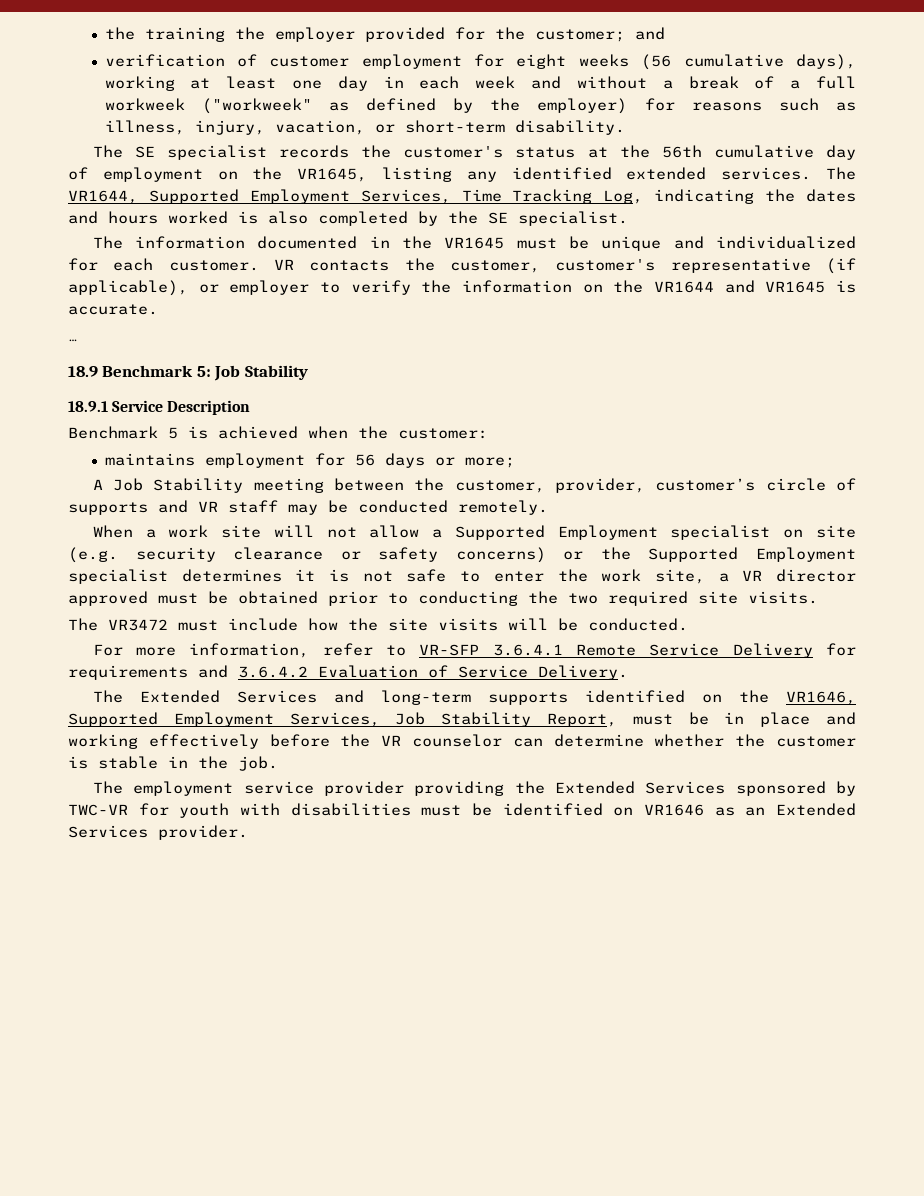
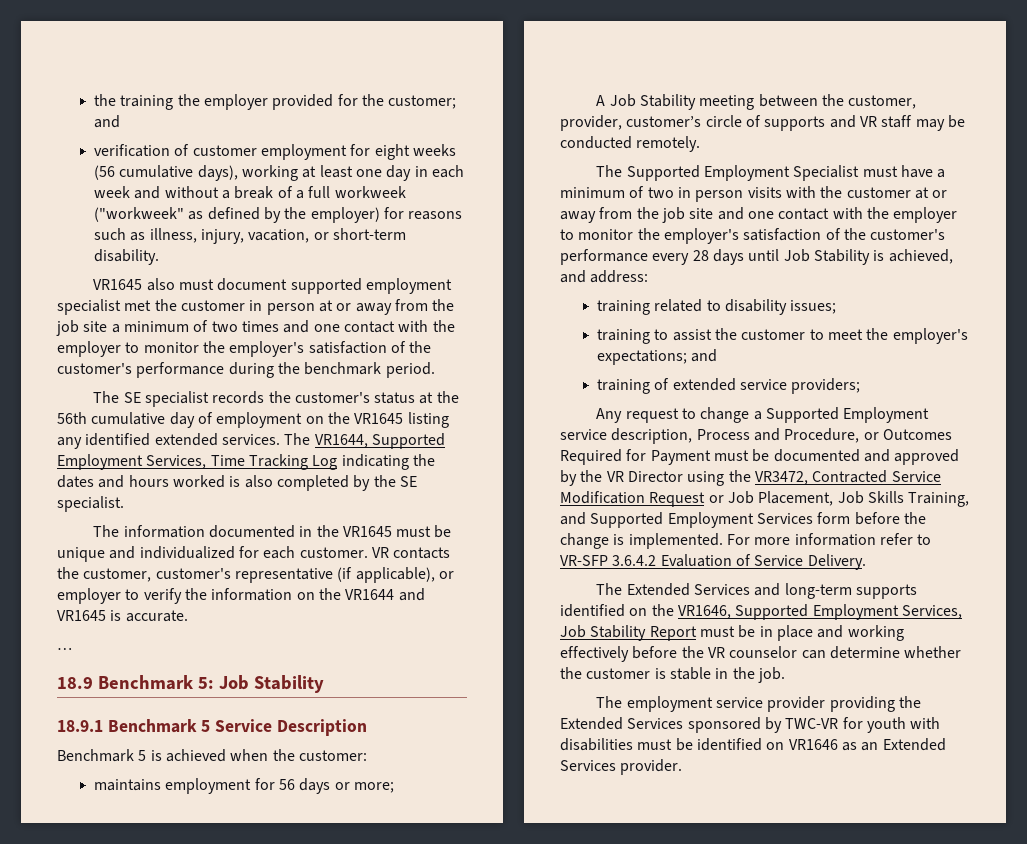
(625, 127) none -> [93,278,452,294] [57,299,455,315] [56,320,455,336] [57,341,432,357] [57,362,435,378] // VR1645 also must document supported employment specialist met the customer in person at or away from the job site a minimum of two times and one contact with the employer to monitor the employer's satisfaction of the customer's performance during the benchmark period.
[297,168,368,182] VR1645, -> [354,413,404,424] VR1645
[603,190,644,204] Log, -> [312,455,338,470] Log
(108, 406) none -> [107,719,211,733] Benchmark 5
[92,525,856,540] [68,547,856,563] [68,569,857,584] [68,591,818,606] [68,618,688,631] When a work site will not allow a Supported Employment specialist on site (e.g. security clearance or safety concerns) or the Supported Employment specialist determines it is not safe to enter the work site, a VR director approved must be obtained prior to conducting the two required site visits. // The VR3472 must include how the site visits will be conducted. // -> [596,165,946,181] [560,186,948,202] [560,207,958,223] [560,228,946,244] [560,249,953,265] [560,270,649,283] [597,299,837,315] [597,328,968,344] [597,349,718,365] [597,378,861,394] [596,407,930,423] [560,428,952,444] [560,449,960,465] [560,470,941,486] [560,491,970,507] [560,512,926,528] [560,533,723,549] The Supported Employment Specialist must have a minimum of two in person visits with the customer at or away from the job site and one contact with the employer to monitor the employer's satisfaction of the customer's performance every 28 days until Job Stability is achieved, and address: // training related to disability issues; // training to assist the customer to meet the employer's expectations; and // training of extended service providers; // Any request to change a Supported Employment service description, Process and Procedure, or Outcomes Required for Payment must be documented and approved by the VR Director using the VR3472, Contracted Service Modification Request or Job Placement, Job Skills Training, and Supported Employment Services form before the change is implemented.
[189,643,310,658] information, -> [794,533,876,546] information
[492,643,856,658] [68,665,228,680] 3.6.4.1 Remote Service Delivery for requirements and -> (608, 560) none
[547,713,617,727] Report, -> [649,626,697,641] Report

